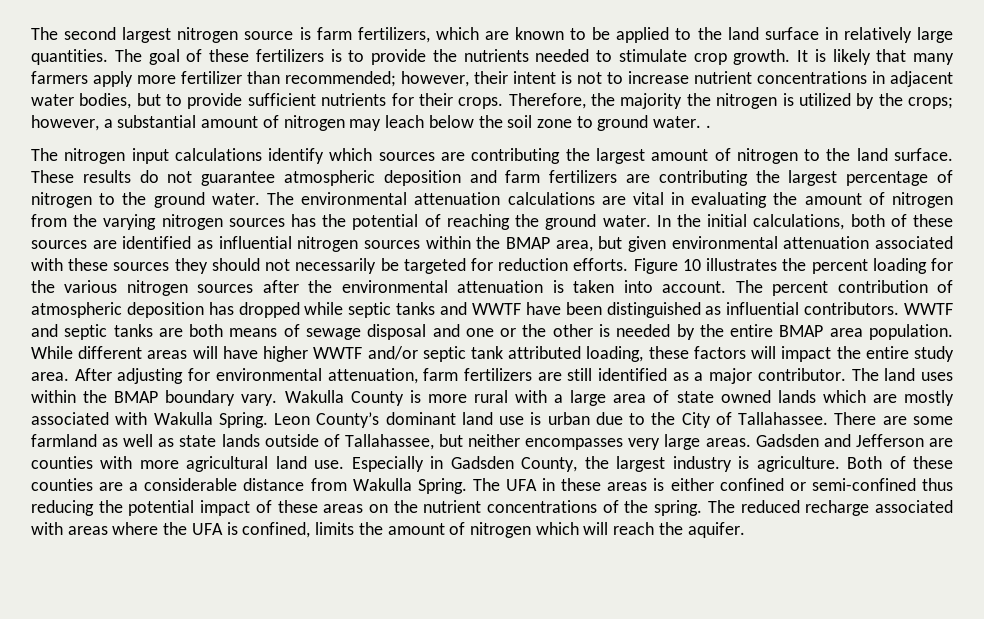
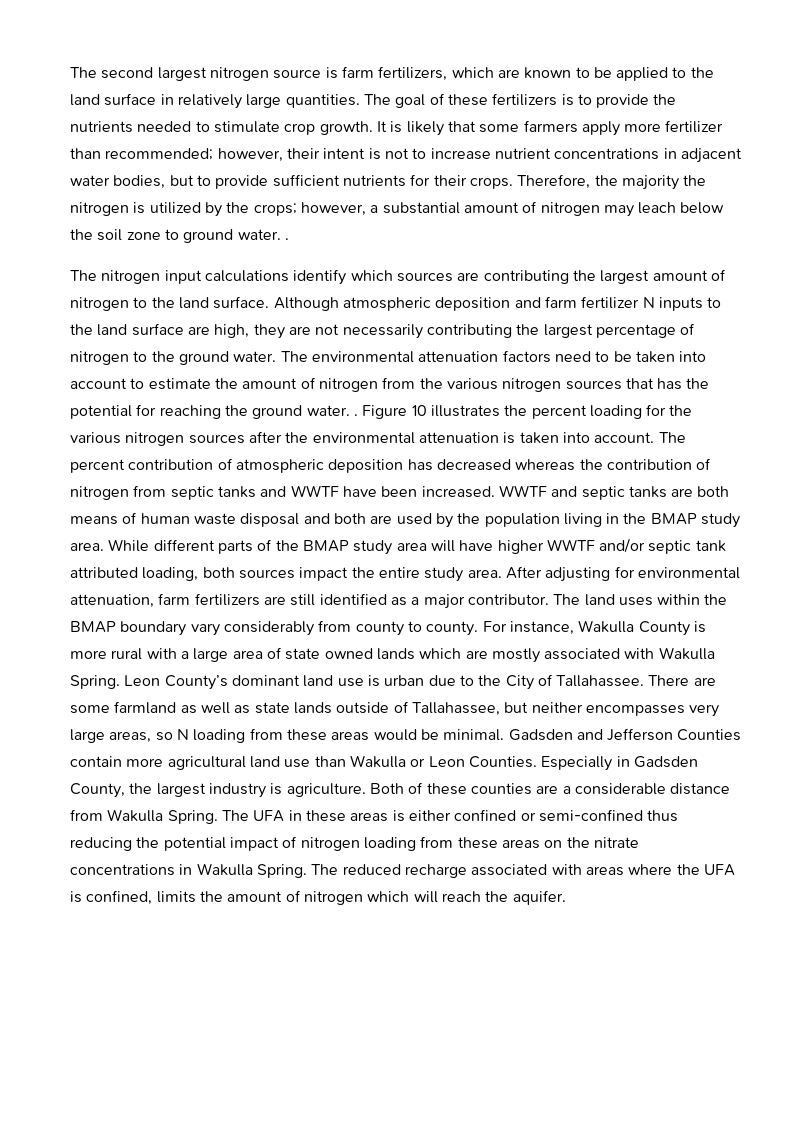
[913,53,954,65] many -> [479,124,520,133] some
[31,170,650,186] These results do not guarantee atmospheric deposition and farm fertilizers are -> [273,296,722,311] [70,323,423,339] Although atmospheric deposition and farm fertilizer N inputs to the land surface are high, they are not necessarily
[507,192,768,208] calculations are vital in evaluating -> [502,350,707,363] [70,378,211,390] factors need to be taken into account to estimate
[103,214,285,230] varying nitrogen sources -> [446,378,654,392] various nitrogen sources that
[424,214,441,227] of -> [136,404,157,416] for
[656,214,954,230] [31,236,953,252] [31,258,629,274] In the initial calculations, both of these sources are identified as influential nitrogen sources within the BMAP area, but given environmental attenuation associated with these sources they should not necessarily be targeted for reduction efforts. -> [353,414,358,416] .
[238,302,344,318] dropped while -> [436,458,712,471] [70,485,167,500] decreased whereas the contribution of nitrogen from
[606,302,900,318] distinguished as influential contributors. -> [421,486,495,498] increased.
[305,324,954,340] [31,346,188,359] sewage disposal and one or the other is needed by the entire BMAP area population. While different areas -> [140,513,741,528] [70,539,427,555] human waste disposal and both are used by the population living in the BMAP study area. While different parts of the BMAP study area
[648,346,777,359] these factors will -> [202,567,295,579] both sources
[241,394,278,406] vary. -> [190,620,574,636] vary considerably from county to county. For instance,
[705,434,953,447] [31,456,345,472] areas. Gadsden and Jefferson are counties with more agricultural land use. -> [109,728,742,743] [70,755,537,770] areas, so N loading from these areas would be minimal. Gadsden and Jefferson Counties contain more agricultural land use than Wakulla or Leon Counties.
(272, 506) none -> [300,836,454,851] nitrogen loading from
[423,500,703,516] nutrient concentrations of the spring. -> [593,837,639,848] [70,863,307,878] nitrate concentrations in Wakulla Spring.

